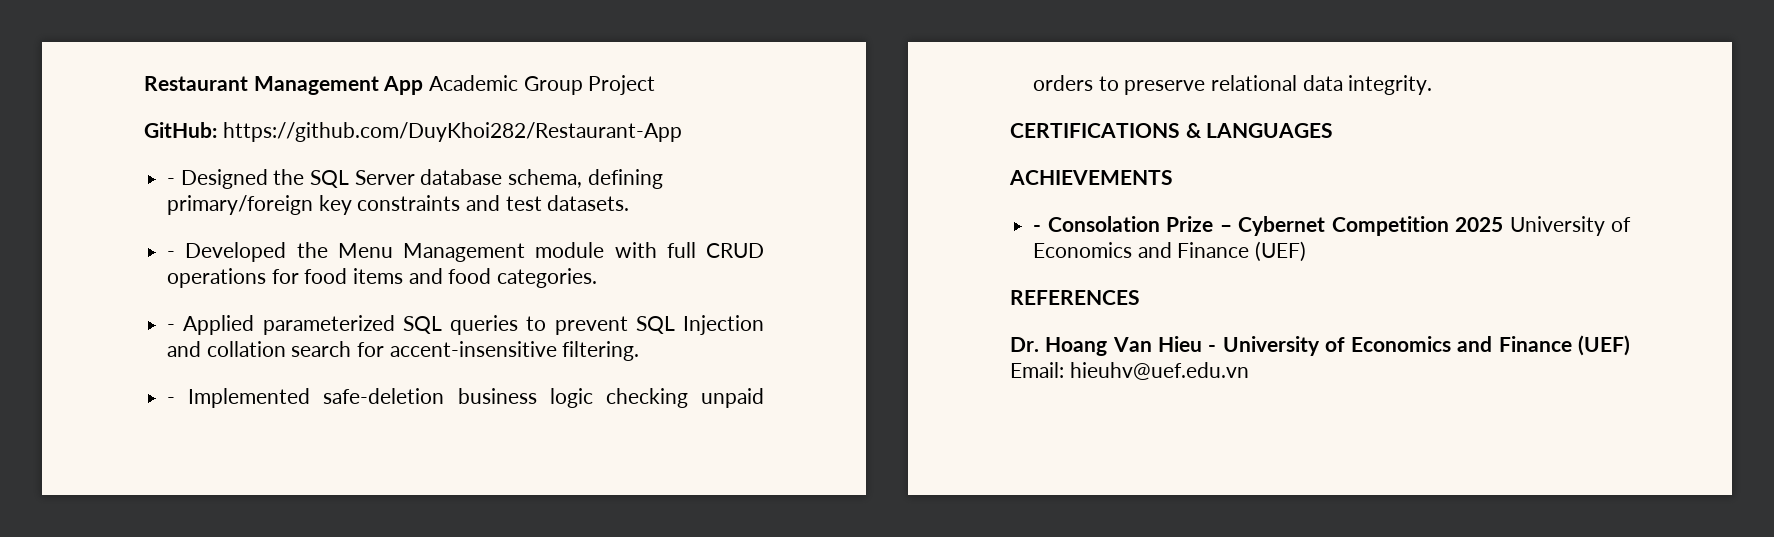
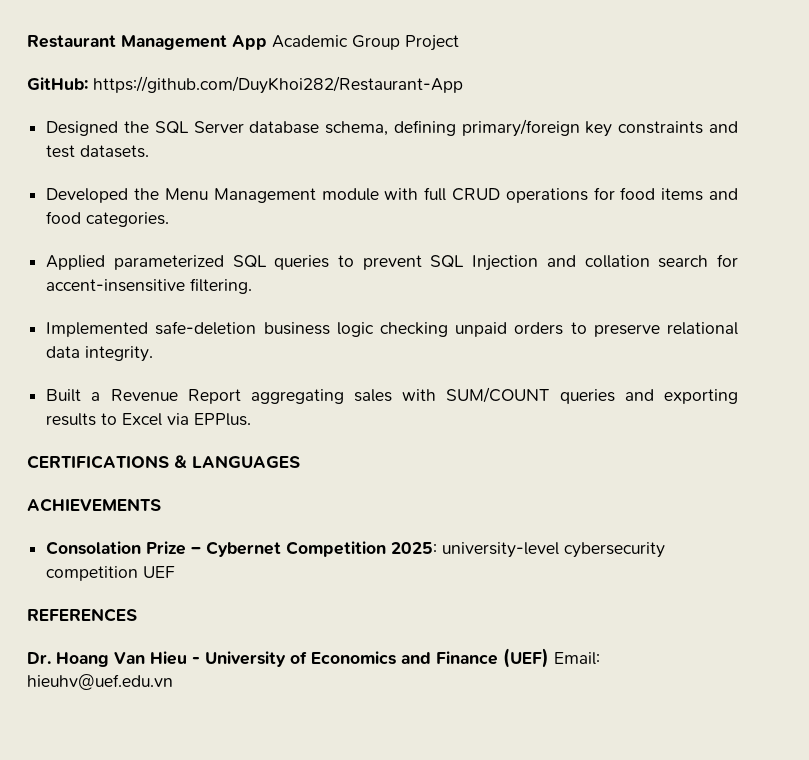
[167,178,176,185] - -> (463, 85) none
[167,251,176,258] - -> (150, 151) none
[167,324,176,331] - -> (170, 219) none
[167,397,176,404] - -> (253, 286) none
(1433, 85) none -> [46,387,738,404] [46,413,252,426] // Built a Revenue Report aggregating sales with SUM/COUNT queries and exporting results to Excel via EPPlus.
[1033,225,1042,232] - -> (161, 505) none
[1455,216,1631,236] [1033,241,1307,262] 2025 University of Economics and Finance (UEF) -> [391,542,666,558] [46,566,176,581] 2025: university-level cybersecurity competition UEF

